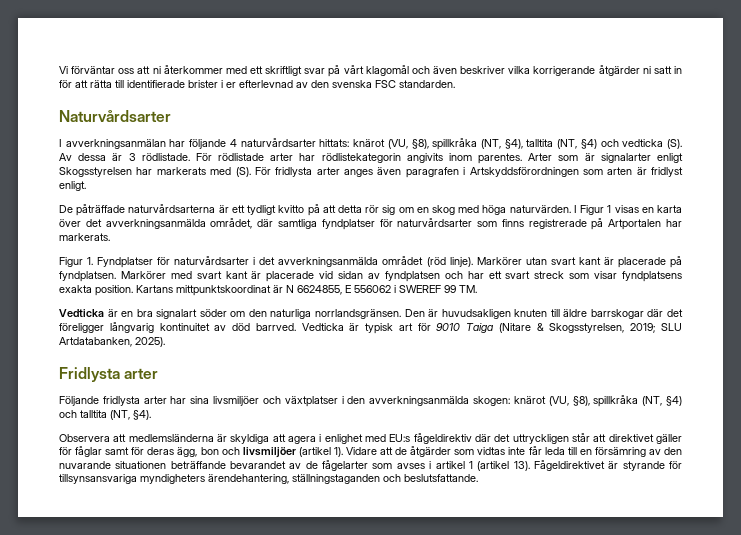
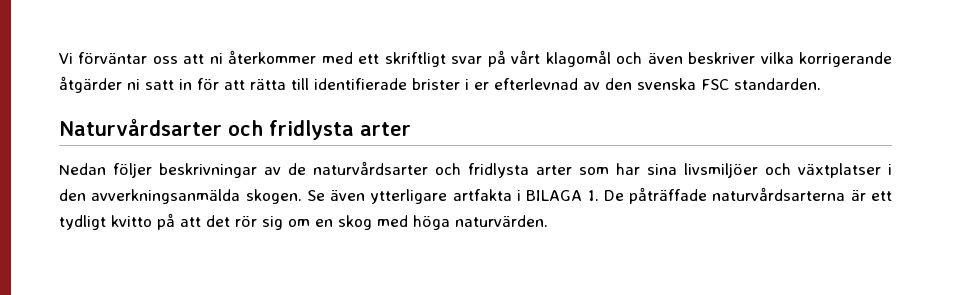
[59,138,682,150] [59,153,683,164] [59,167,683,178] [59,181,86,191] // I avverkningsanmälan har följande 4 naturvårdsarter hittats: knärot (VU, §8), spillkråka (NT, §4), talltita (NT, §4) och vedticka (S). Av dessa är 3 rödlistade. För rödlistade arter har rödlistekategorin angivits inom parentes. Arter som är signalarter enligt Skogsstyrelsen har markerats med (S). För fridlysta arter anges även paragrafen i Artskyddsförordningen som arten är fridlyst enligt. // -> [228,120,411,140] [59,161,892,178] [59,189,599,204] och fridlysta arter // Nedan följer beskrivningar av de naturvårdsarter och fridlysta arter som har sina livsmiljöer och växtplatser i den avverkningsanmälda skogen. Se även ytterligare artfakta i BILAGA 1.
[337,205,362,213] detta -> [206,215,230,227] det
[573,205,683,215] [59,218,683,230] [59,233,110,241] [59,256,682,268] [59,271,683,282] [59,285,477,296] [59,309,683,319] [59,322,682,334] [59,337,165,347] [59,367,159,382] [59,395,683,407] [59,410,151,420] [59,433,682,444] [59,446,682,458] [59,460,683,471] [59,474,478,484] I Figur 1 visas en karta över det avverkningsanmälda området, där samtliga fyndplatser för naturvårdsarter som finns registrerade på Artportalen har markerats. // Figur 1. Fyndplatser för naturvårdsarter i det avverkningsanmälda området (röd linje). Markörer utan svart kant är placerade på fyndplatsen. Markörer med svart kant är placerade vid sidan av fyndplatsen och har ett svart streck som visar fyndplatsens exakta position. Kartans mittpunktskoordinat är N 6624855, E 556062 i SWEREF 99 TM. // Vedticka är en bra signalart söder om den naturliga norrlandsgränsen. Den är huvudsakligen knuten till äldre barrskogar där det föreligger långvarig kontinuitet av död barrved. Vedticka är typisk art för 9010 Taiga (Nitare & Skogsstyrelsen, 2019; SLU Artdatabanken, 2025). // Fridlysta arter // Följande fridlysta arter har sina livsmiljöer och växtplatser i den avverkningsanmälda skogen: knärot (VU, §8), spillkråka (NT, §4) och talltita (NT, §4). // Observera att medlemsländerna är skyldiga att agera i enlighet med EU:s fågeldirektiv där det uttryckligen står att direktivet gäller för fåglar samt för deras ägg, bon och livsmiljöer (artikel 1). Vidare att de åtgärder som vidtas inte får leda till en försämring av den nuvarande situationen beträffande bevarandet av de fågelarter som avses i artikel 1 (artikel 13). Fågeldirektivet är styrande för tillsynsansvariga myndigheters ärendehantering, ställningstaganden och beslutsfattande. -> (548, 221) none

